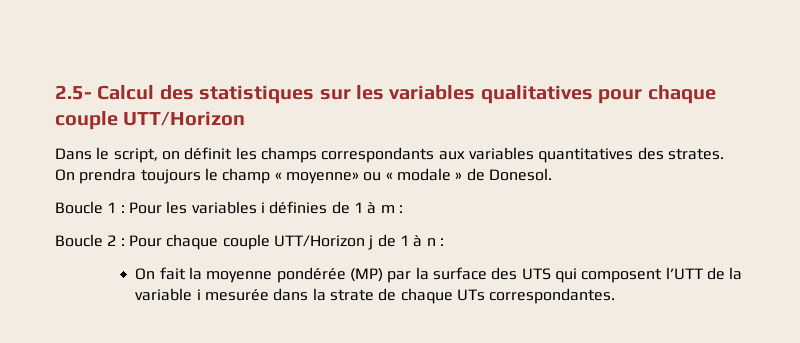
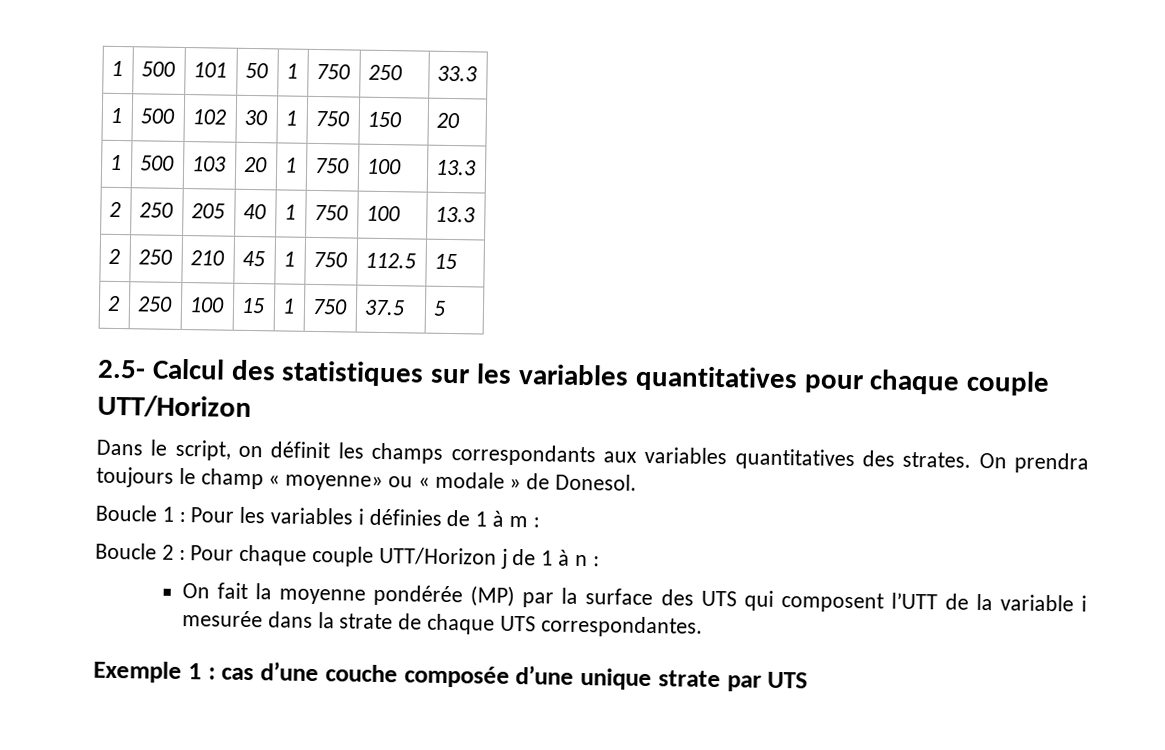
(55, 92) none -> [111,60,124,77] [141,61,177,77] [193,62,228,78] [245,62,270,79] [286,63,299,79] [316,63,352,80] [368,64,404,81] [437,65,478,82] [110,107,123,124] [140,108,176,124] [192,109,227,125] [244,109,269,126] [285,110,298,126] [315,110,351,127] [367,111,403,128] [436,112,461,129] [110,154,123,171] [140,155,176,171] [192,156,227,172] [244,156,269,173] [285,157,298,173] [315,157,351,174] [366,158,403,175] [435,159,477,176] [109,201,122,218] [139,202,175,218] [191,203,226,219] [243,203,268,220] [284,204,297,220] [314,204,350,221] [366,205,402,222] [435,206,476,223] [108,248,121,265] [138,249,174,265] [190,250,226,266] [242,250,266,267] [283,251,296,267] [313,251,349,268] [365,252,417,269] [434,253,458,270] [107,295,121,312] [137,296,174,312] [189,297,226,313] [241,297,266,314] [282,298,296,314] [312,298,349,315] [364,299,406,316] [433,300,447,316] 1 | 500 | 101 | 50 | 1 | 750 | 250 | 33.3 // 1 | 500 | 102 | 30 | 1 | 750 | 150 | 20 // 1 | 500 | 103 | 20 | 1 | 750 | 100 | 13.3 // 2 | 250 | 205 | 40 | 1 | 750 | 100 | 13.3 // 2 | 250 | 210 | 45 | 1 | 750 | 112.5 | 15 // 2 | 250 | 100 | 15 | 1 | 750 | 37.5 | 5 //
[480,85,593,104] qualitatives -> [634,365,798,393] quantitatives
[456,289,485,301] UTs -> [499,615,536,632] UTS
(616, 296) none -> [93,660,809,692] // Exemple 1 : cas d’une couche composée d’une unique strate par UTS

